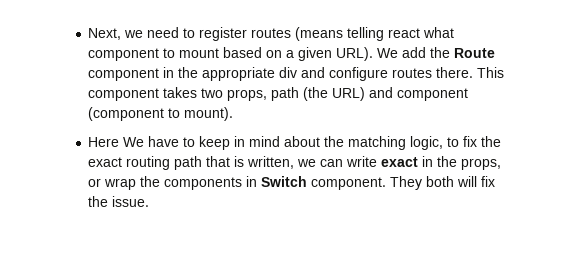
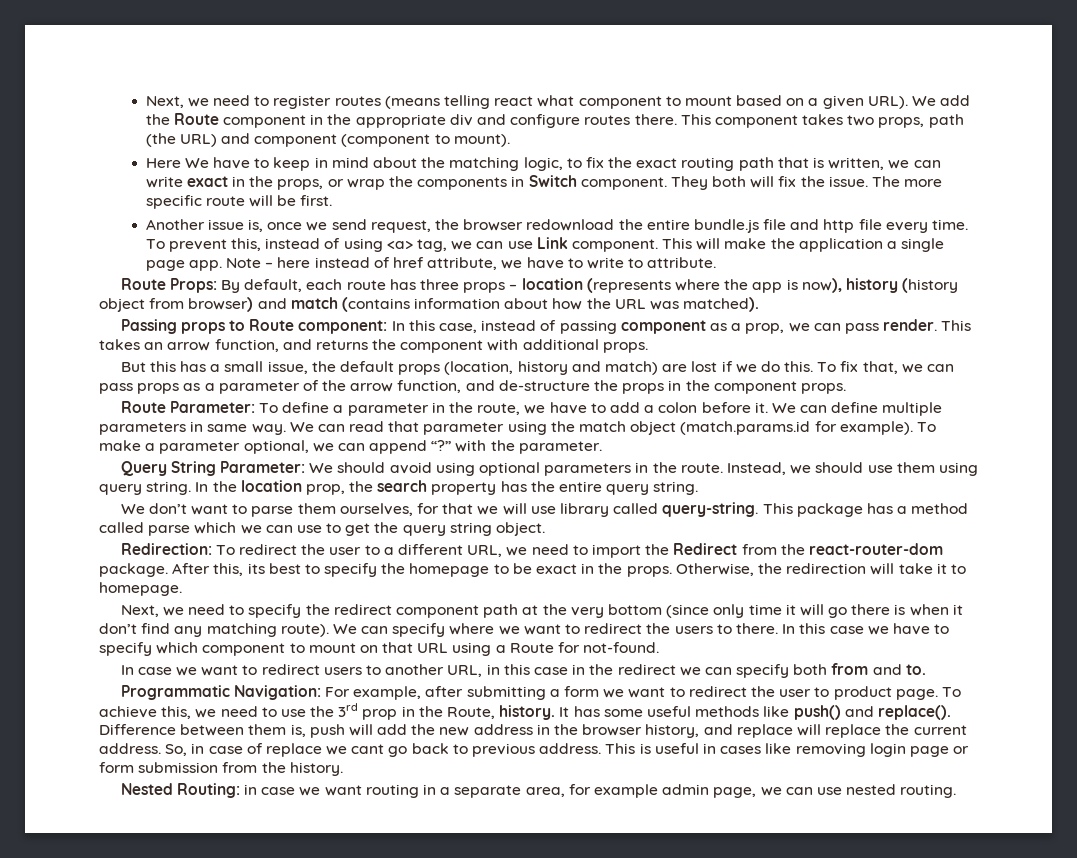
(150, 201) none -> [872,176,943,187] [145,195,333,209] [145,219,969,233] [145,237,945,252] [145,257,717,271] [120,278,959,293] [99,297,760,312] [120,319,972,334] [99,339,648,353] [120,361,954,375] [99,380,846,394] [120,401,943,416] [99,421,936,435] [99,440,602,454] [120,461,978,476] [99,480,699,495] [120,502,969,517] [99,522,546,536] [120,543,943,558] [99,563,966,577] [99,582,182,596] [120,604,963,618] [99,623,950,637] [99,642,660,656] [120,663,926,678] [120,685,961,700] [99,703,951,720] [99,724,967,738] [99,743,970,757] [99,762,343,776] [120,783,957,798] The more specific route will be first. // Another issue is, once we send request, the browser redownload the entire bundle.js file and http file every time. To prevent this, instead of using <a> tag, we can use Link component. This will make the application a single page app. Note – here instead of href attribute, we have to write to attribute. // Route Props: By default, each route has three props – location (represents where the app is now), history (history object from browser) and match (contains information about how the URL was matched). // Passing props to Route component: In this case, instead of passing component as a prop, we can pass render. This takes an arrow function, and returns the component with additional props. // But this has a small issue, the default props (location, history and match) are lost if we do this. To fix that, we can pass props as a parameter of the arrow function, and de-structure the props in the component props. // Route Parameter: To define a parameter in the route, we have to add a colon before it. We can define multiple parameters in same way. We can read that parameter using the match object (match.params.id for example). To make a parameter optional, we can append “?” with the parameter. // Query String Parameter: We should avoid using optional parameters in the route. Instead, we should use them using query string. In the location prop, the search property has the entire query string. // We don’t want to parse them ourselves, for that we will use library called query-string. This package has a method called parse which we can use to get the query string object. // Redirection: To redirect the user to a different URL, we need to import the Redirect from the react-router-dom package. After this, its best to specify the homepage to be exact in the props. Otherwise, the redirection will take it to homepage. // Next, we need to specify the redirect component path at the very bottom (since only time it will go there is when it don’t find any matching route). We can specify where we want to redirect the users to there. In this case we have to specify which component to mount on that URL using a Route for not-found. // In case we want to redirect users to another URL, in this case in the redirect we can specify both from and to. // Programmatic Navigation: For example, after submitting a form we want to redirect the user to product page. To achieve this, we need to use the 3rd prop in the Route, history. It has some useful methods like push() and replace(). Difference between them is, push will add the new address in the browser history, and replace will replace the current address. So, in case of replace we cant go back to previous address. This is useful in cases like removing login page or form submission from the history. // Nested Routing: in case we want routing in a separate area, for example admin page, we can use nested routing.

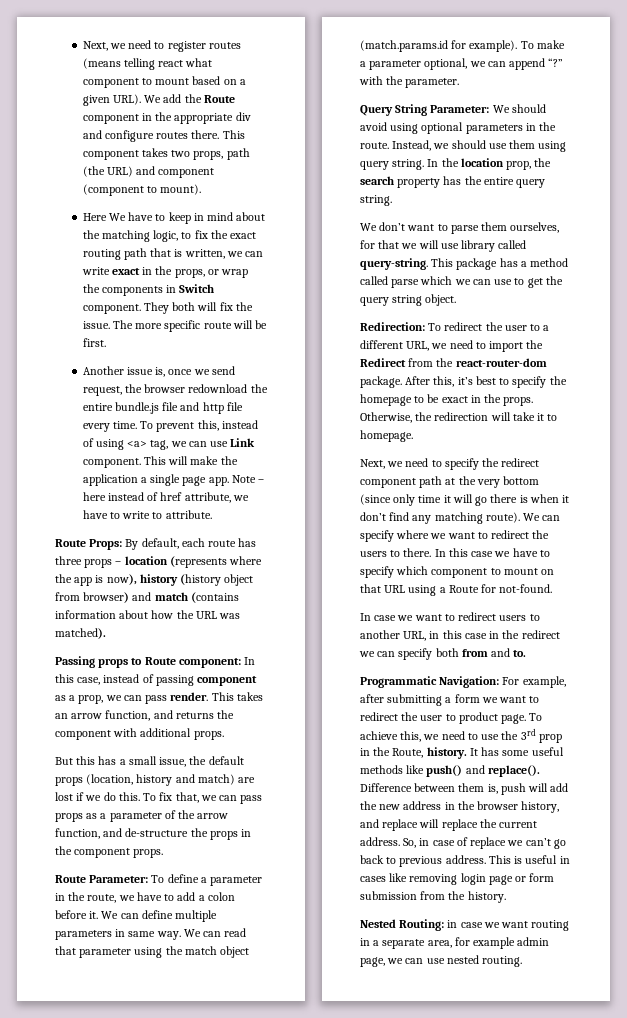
[247,563,265,574] its -> [457,377,473,385] it’s
[351,744,385,754] cant -> [525,838,551,846] can’t

